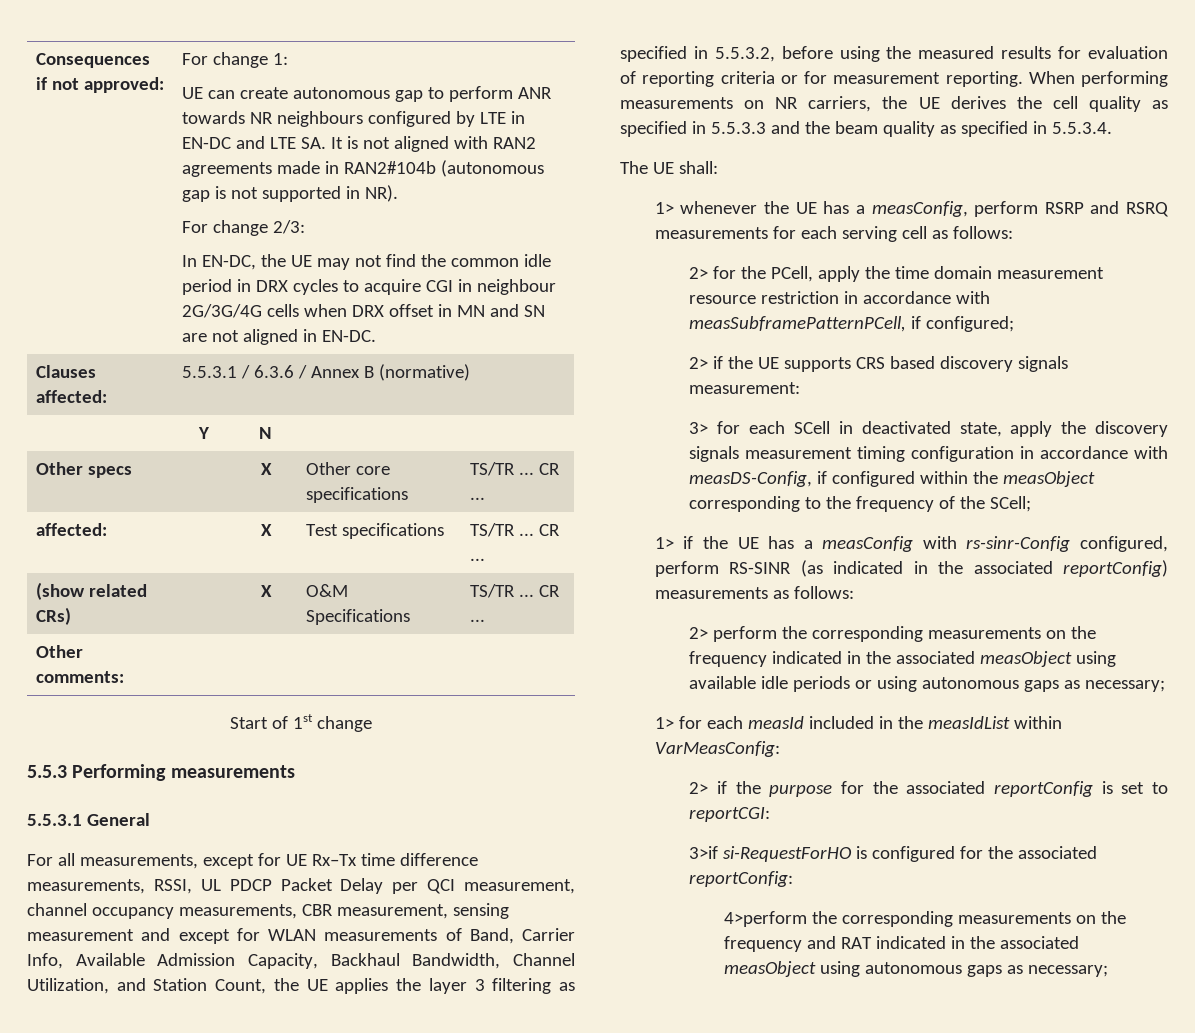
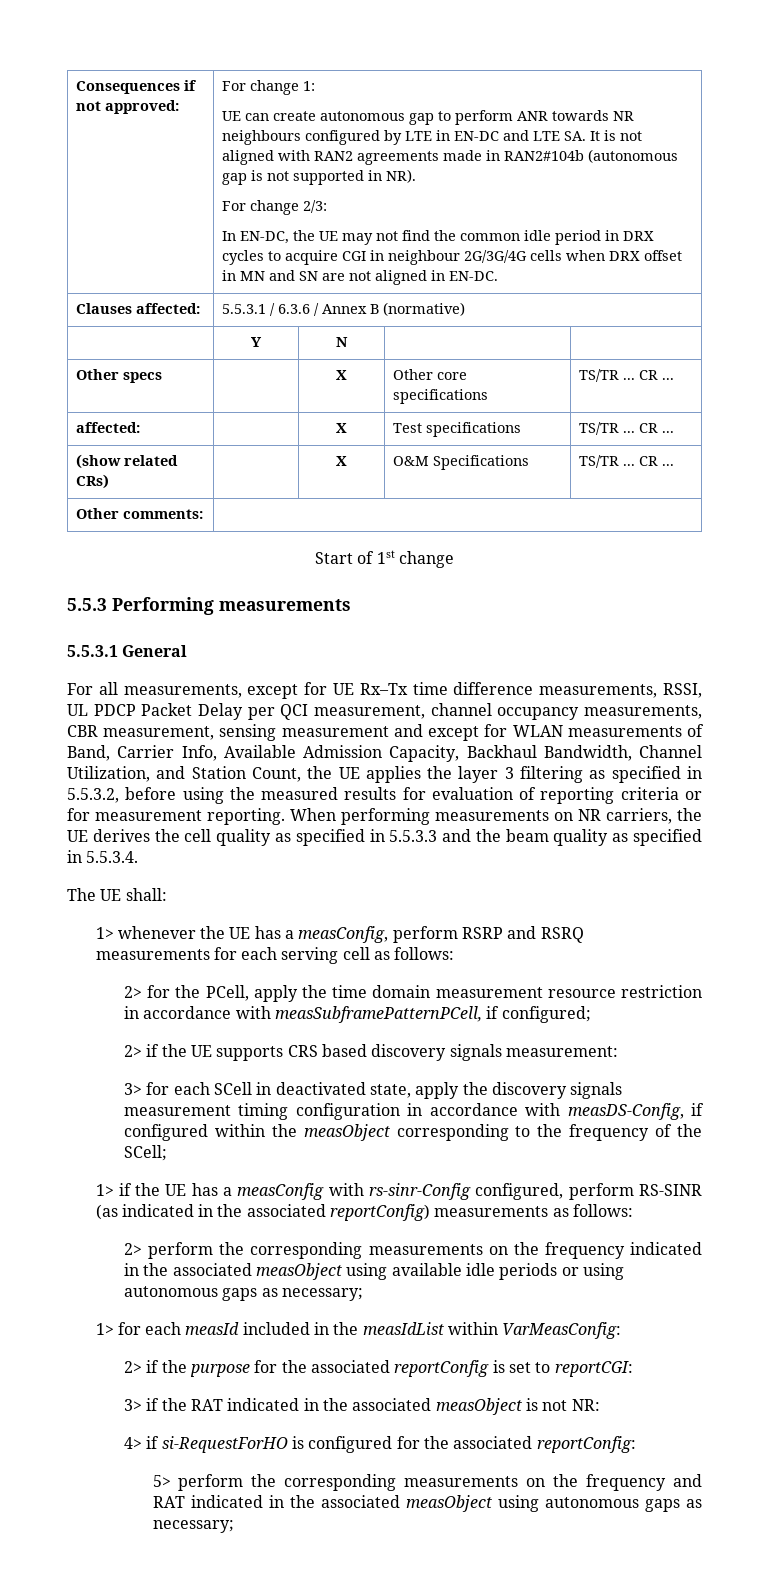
[689,846,719,859] 3>if -> [124,1398,600,1415] [124,1436,160,1449] 3> if the RAT indicated in the associated measObject is not NR: // 4> if
[724,911,808,927] 4>perform -> [152,1474,244,1491] 5> perform

